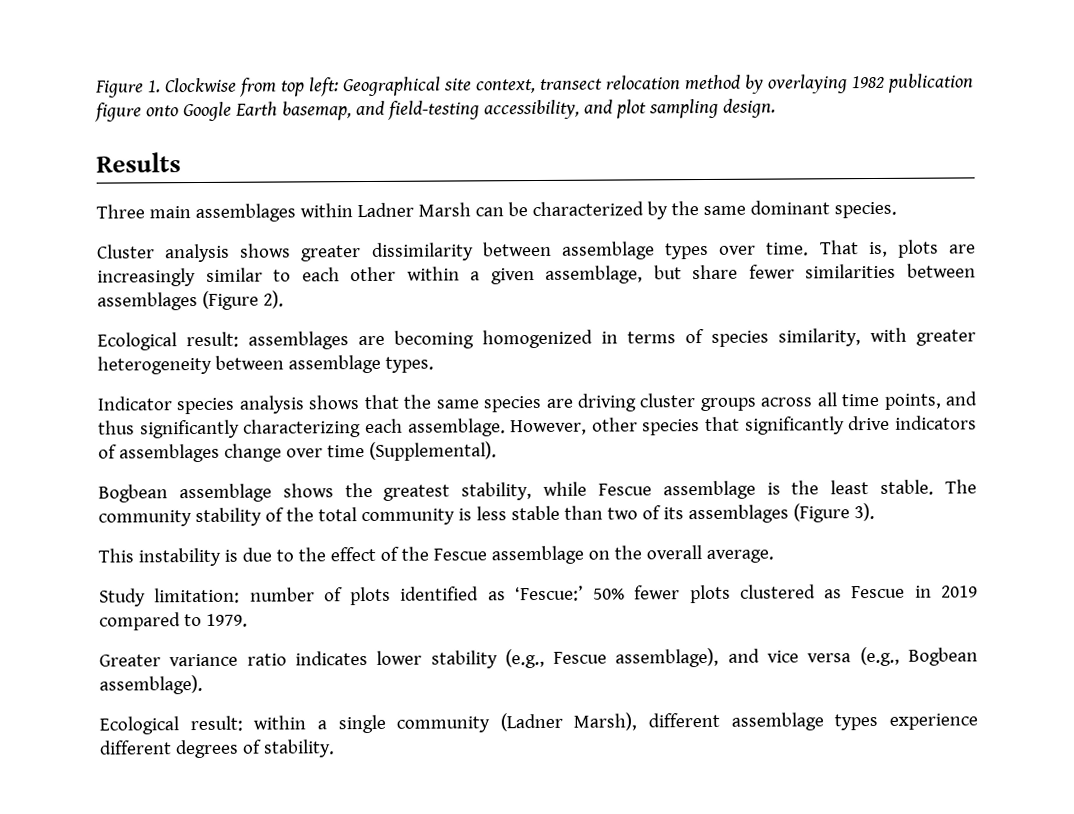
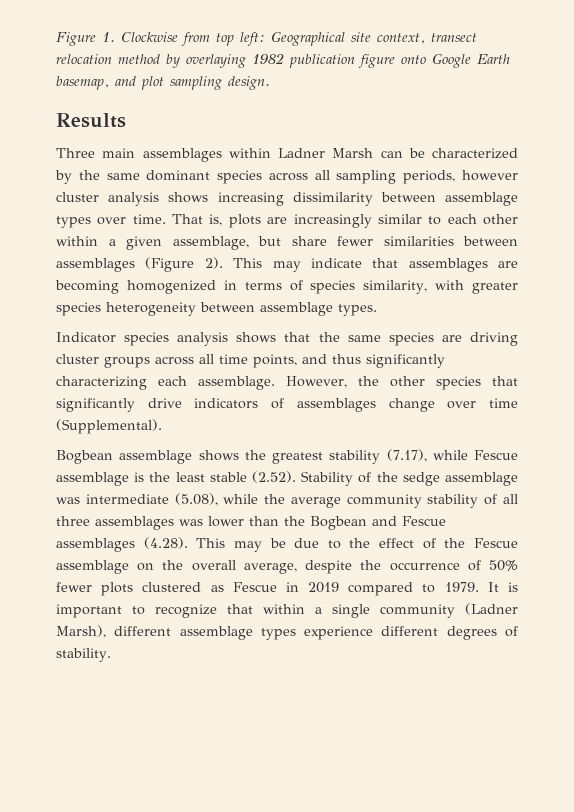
[387,99,613,120] field-testing accessibility, and -> (136, 81) none
[833,201,897,219] [97,243,362,263] species. // Cluster analysis shows greater -> [217,170,518,184] [56,192,284,206] species across all sampling periods, however cluster analysis shows increasing
[97,331,239,351] // Ecological result: -> [233,258,399,272] This may indicate that
(976, 337) none -> [56,302,101,316] species
(588, 427) none -> [358,376,379,386] the
[461,482,533,501] stability, -> [329,449,427,464] stability (7.17),
[880,479,977,495] [98,502,875,527] [98,547,238,567] stable. The community stability of the total community is less stable than two of its assemblages (Figure 3). // This instability is -> [209,471,518,486] [56,493,518,508] [56,516,446,530] [56,537,286,552] stable (2.52). Stability of the sedge assemblage was intermediate (5.08), while the average community stability of all three assemblages was lower than the Bogbean and Fescue assemblages (4.28). This may be
[705,549,774,564] [99,585,584,607] average. // Study limitation: number of plots identified as ‘Fescue:’ -> [243,560,481,574] average, despite the occurrence of
[99,646,978,669] [99,674,203,695] [99,715,243,735] // Greater variance ratio indicates lower stability (e.g., Fescue assemblage), and vice versa (e.g., Bogbean assemblage). // Ecological result: -> [487,582,518,592] [56,604,253,618] It is important to recognize that

